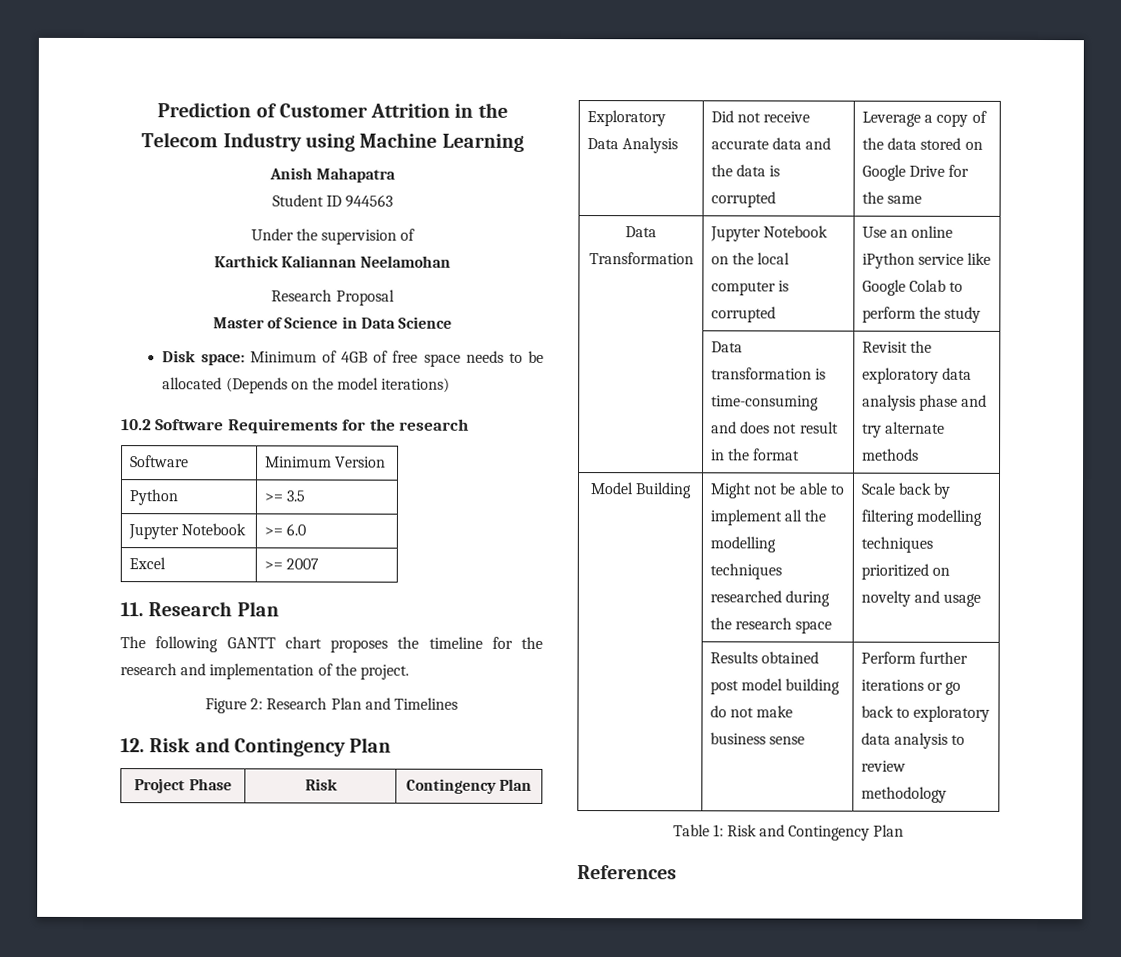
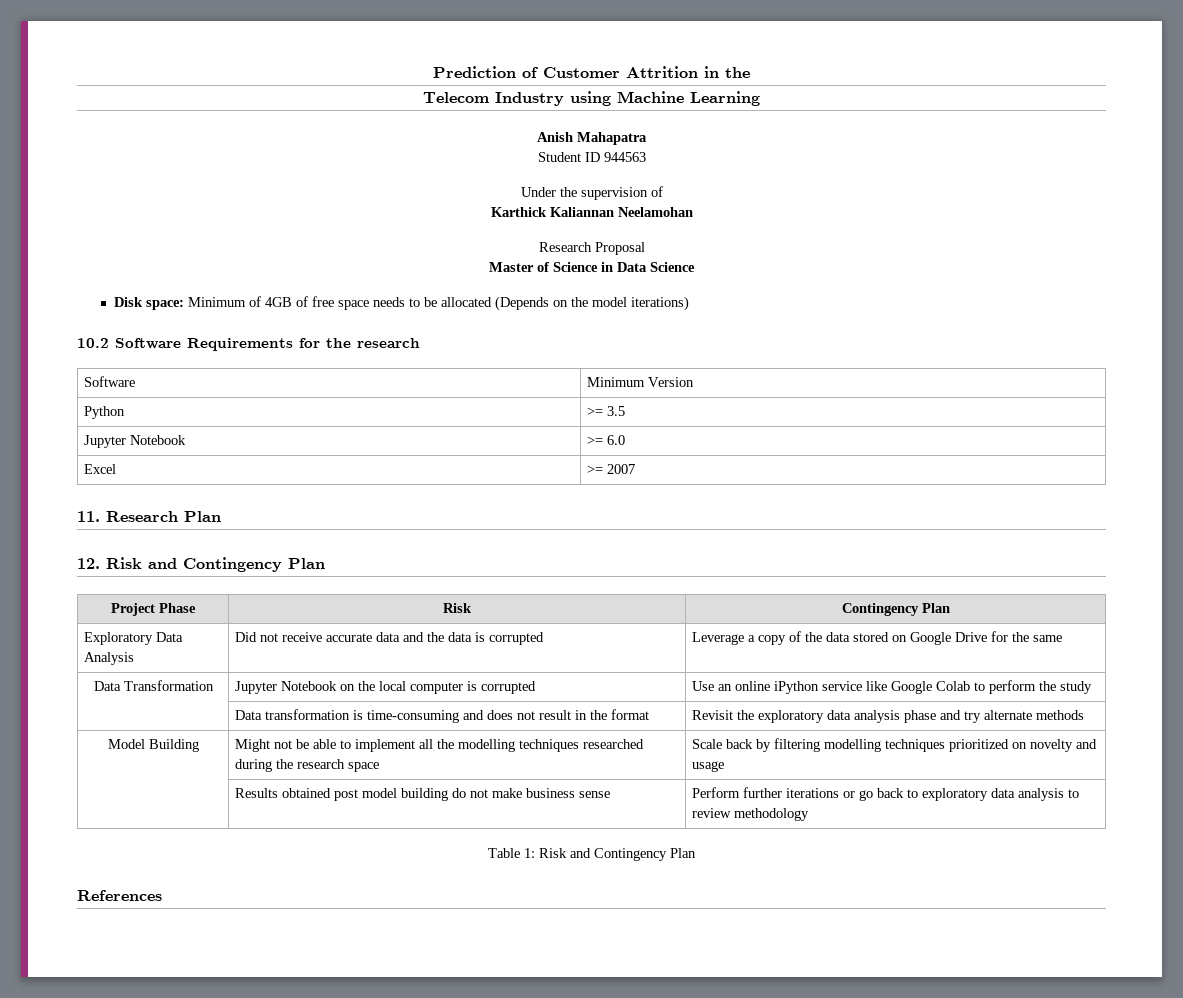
[120,636,543,653] [120,663,409,680] [205,697,458,714] // The following GANTT chart proposes the timeline for the research and implementation of the project. // Figure 2: Research Plan and Timelines -> (221, 516) none

